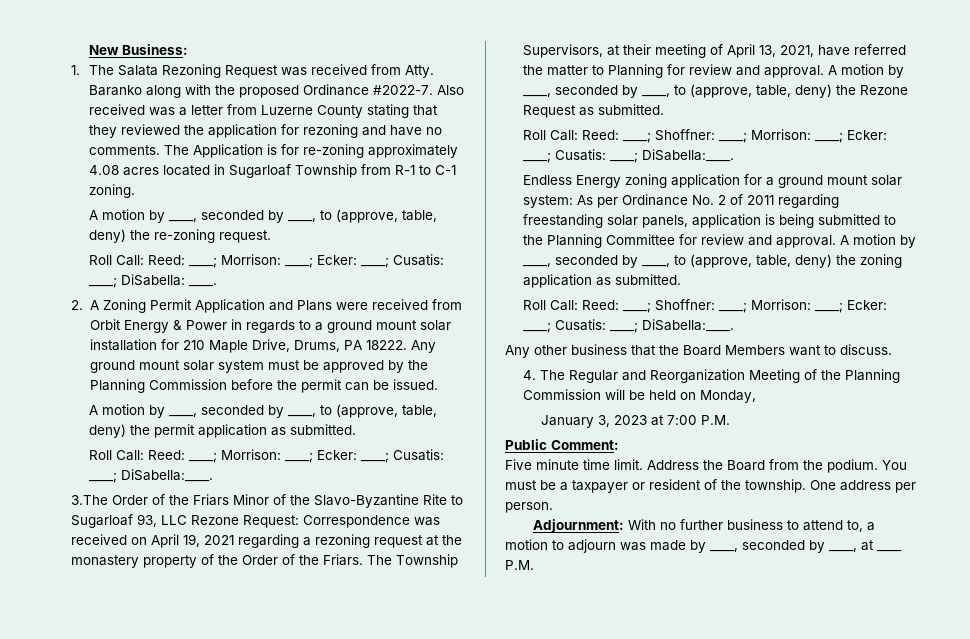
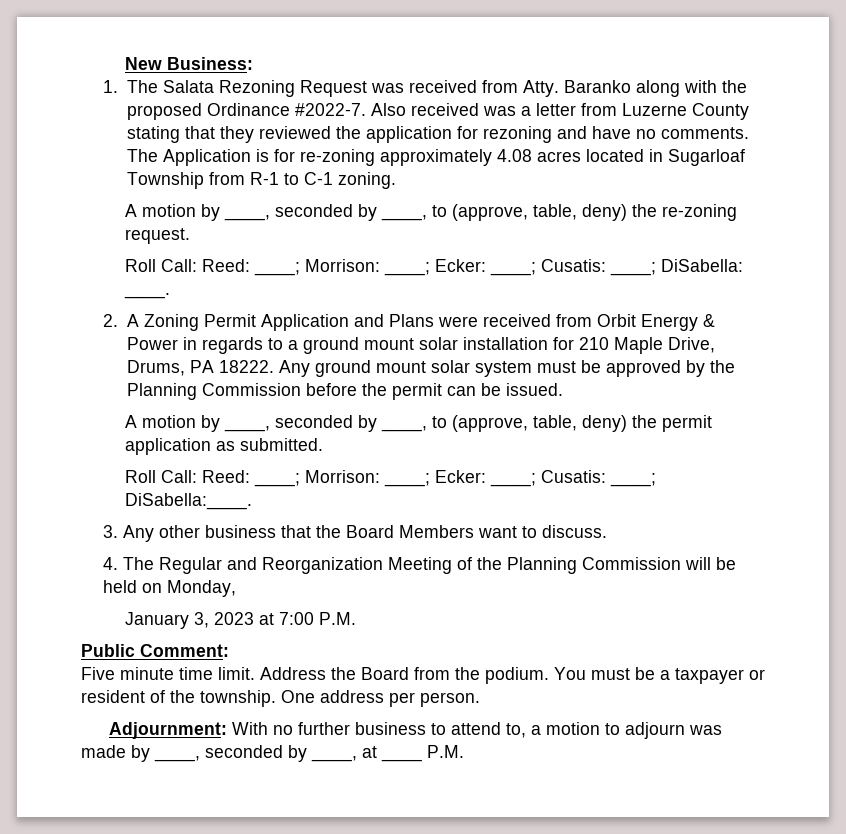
[70,494,463,508] [70,514,440,528] [70,534,462,548] [70,554,458,568] [522,44,906,58] [522,64,904,78] [522,84,908,98] [522,104,664,118] [522,129,887,143] [522,149,734,163] [522,174,902,188] [522,194,839,208] [522,214,896,228] [522,234,916,248] [522,254,902,268] [522,274,681,288] [522,299,887,313] [522,319,734,333] 3.The Order of the Friars Minor of the Slavo-Byzantine Rite to Sugarloaf 93, LLC Rezone Request: Correspondence was received on April 19, 2021 regarding a rezoning request at the monastery property of the Order of the Friars. The Township Supervisors, at their meeting of April 13, 2021, have referred the matter to Planning for review and approval. A motion by ____, seconded by ____, to (approve, table, deny) the Rezone Request as submitted. // Roll Call: Reed: ____; Shoffner: ____; Morrison: ____; Ecker: ____; Cusatis: ____; DiSabella:____. // Endless Energy zoning application for a ground mount solar system: As per Ordinance No. 2 of 2011 regarding freestanding solar panels, application is being submitted to the Planning Committee for review and approval. A motion by ____, seconded by ____, to (approve, table, deny) the zoning application as submitted. // Roll Call: Reed: ____; Shoffner: ____; Morrison: ____; Ecker: ____; Cusatis: ____; DiSabella:____. // -> [103,525,119,538] 3.

